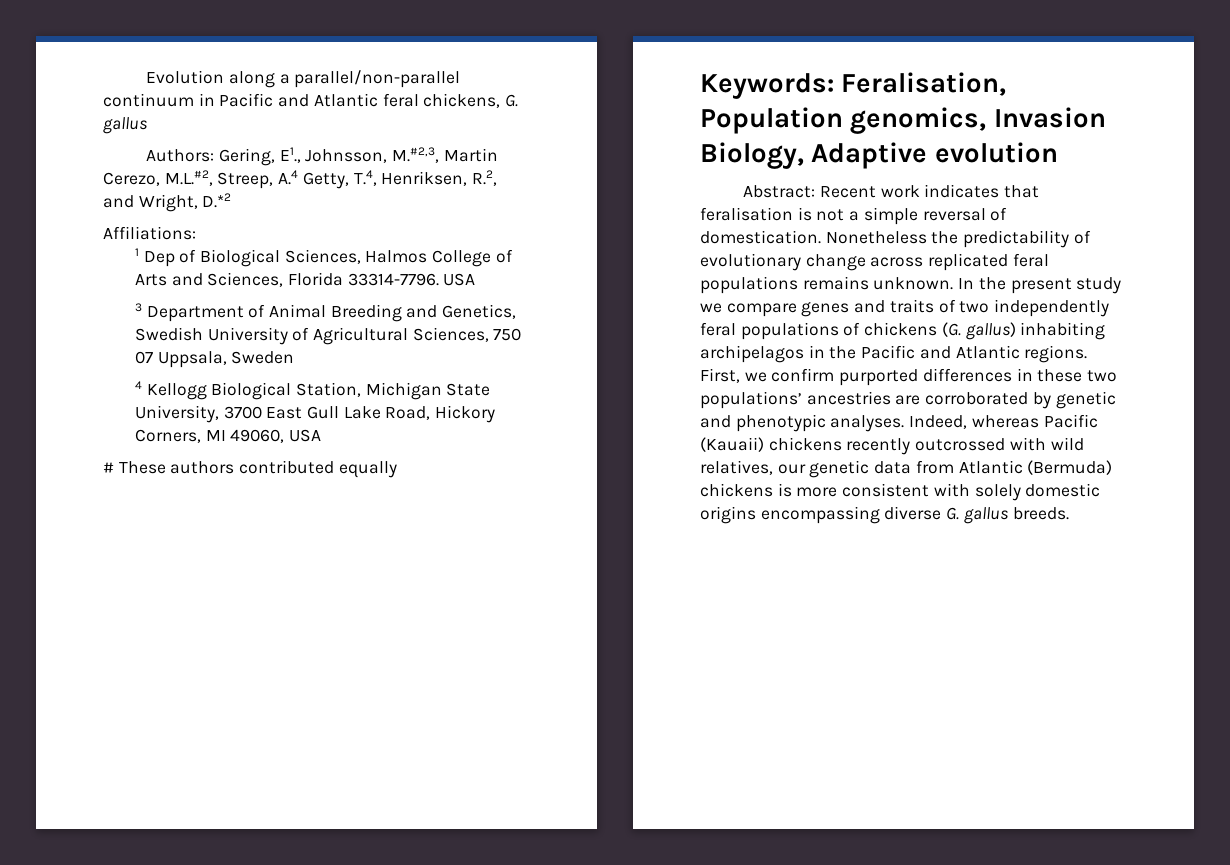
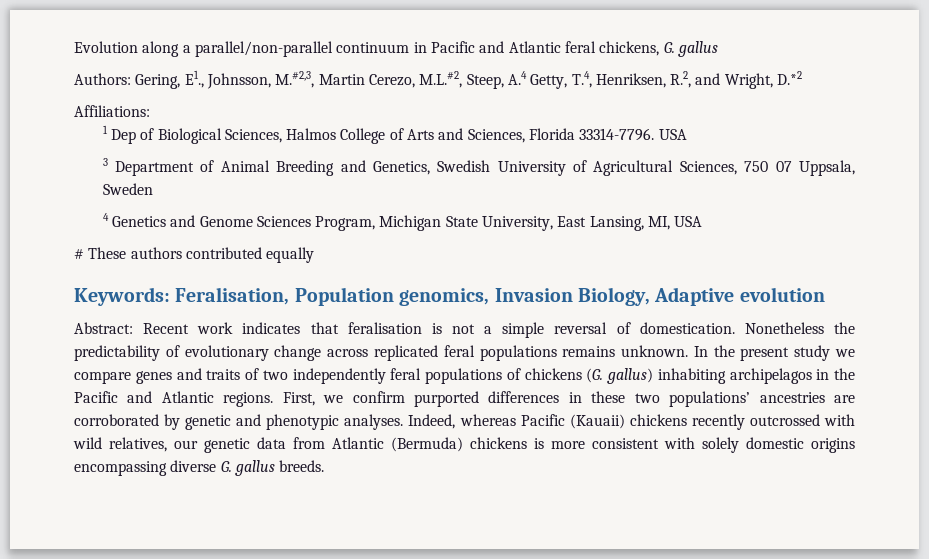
[217,172,274,189] Streep, -> [466,74,504,89] Steep,
[146,382,491,400] [134,405,496,423] [134,429,285,443] Kellogg Biological Station, Michigan State University, 3700 East Gull Lake Road, Hickory Corners, MI 49060, -> [111,215,671,231] Genetics and Genome Sciences Program, Michigan State University, East Lansing, MI,

